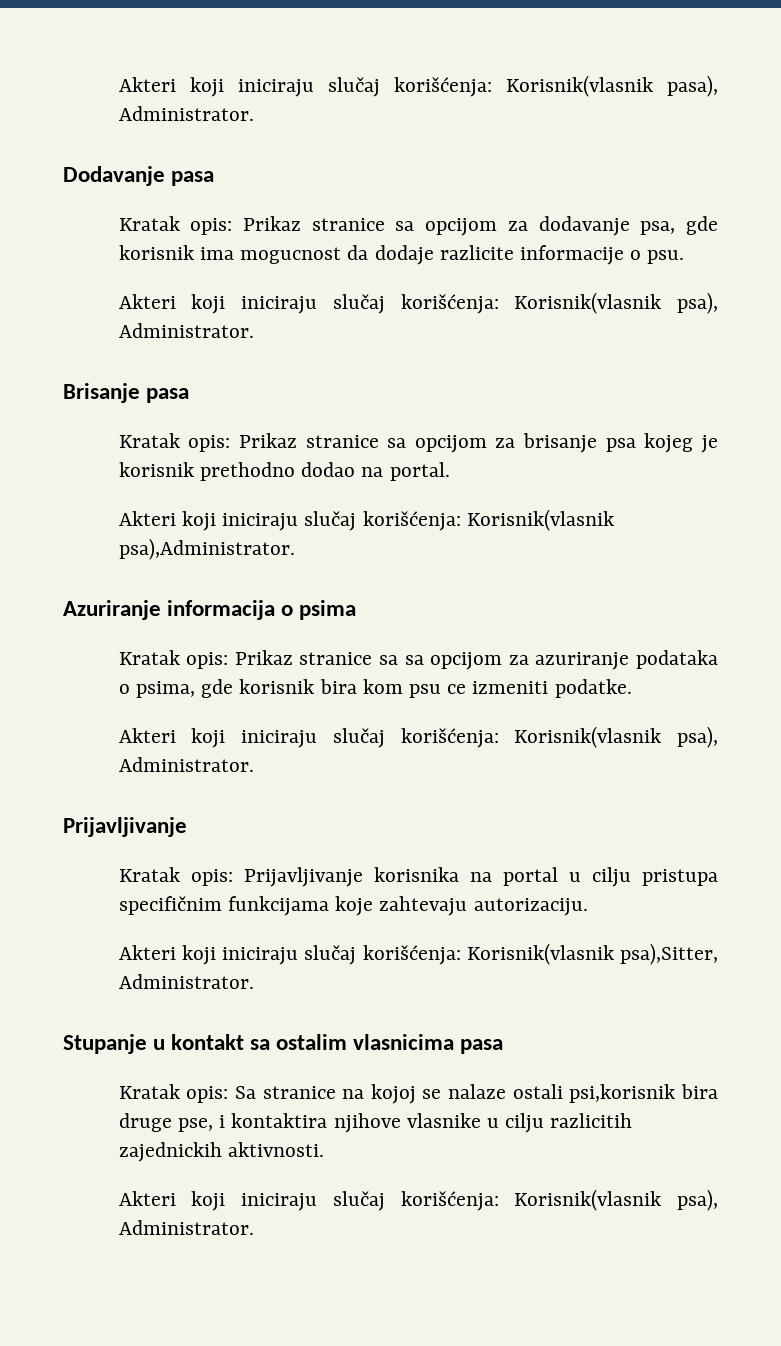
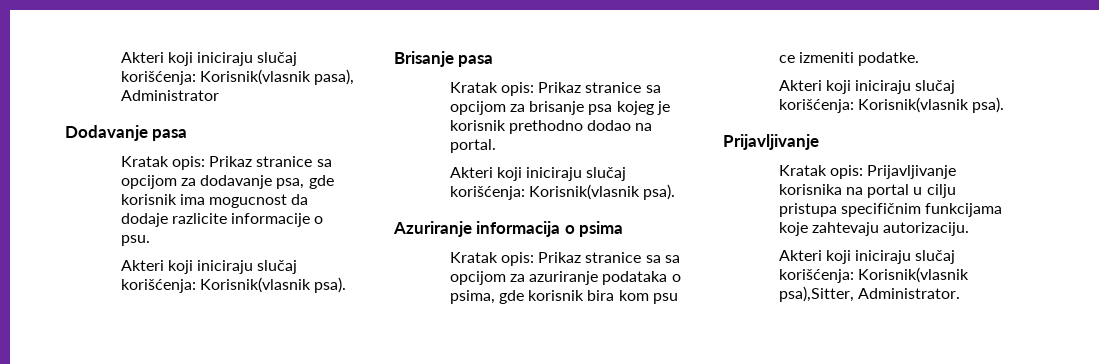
[118,106,254,121] Administrator. -> [120,90,219,101] Administrator
[677,292,718,314] [118,323,254,338] psa), Administrator. -> [314,277,347,293] psa).
[118,538,295,560] psa),Administrator. -> [643,184,676,200] psa).
[677,726,718,748] [118,757,254,772] psa), Administrator. -> [972,97,1005,113] psa).
[63,1034,504,1054] [118,1084,718,1104] [118,1113,633,1133] [118,1142,324,1162] [118,1189,718,1211] [118,1220,254,1235] // Stupanje u kontakt sa ostalim vlasnicima pasa // Kratak opis: Sa stranice na kojoj se nalaze ostali psi,korisnik bira druge pse, i kontaktira njihove vlasnike u cilju razlicitih zajednickih aktivnosti. // Akteri koji iniciraju slučaj korišćenja: Korisnik(vlasnik psa), Administrator. -> (961, 293) none

